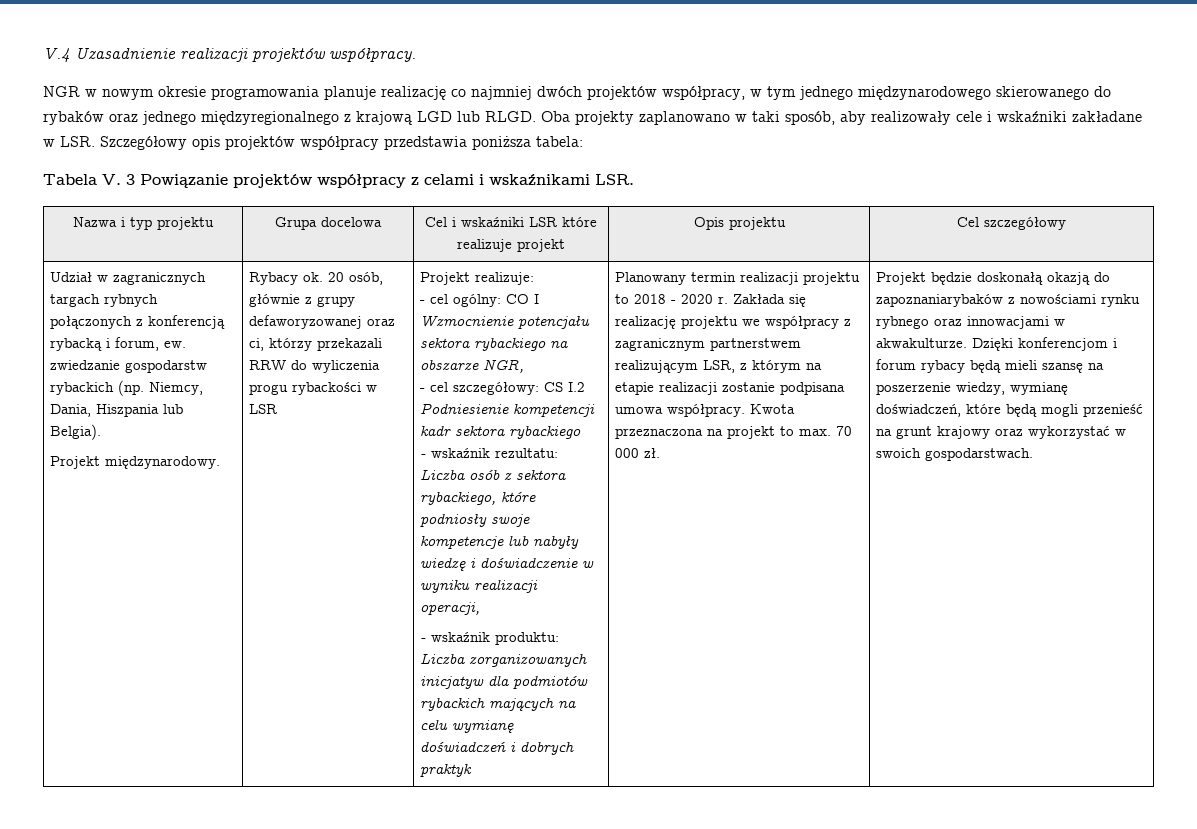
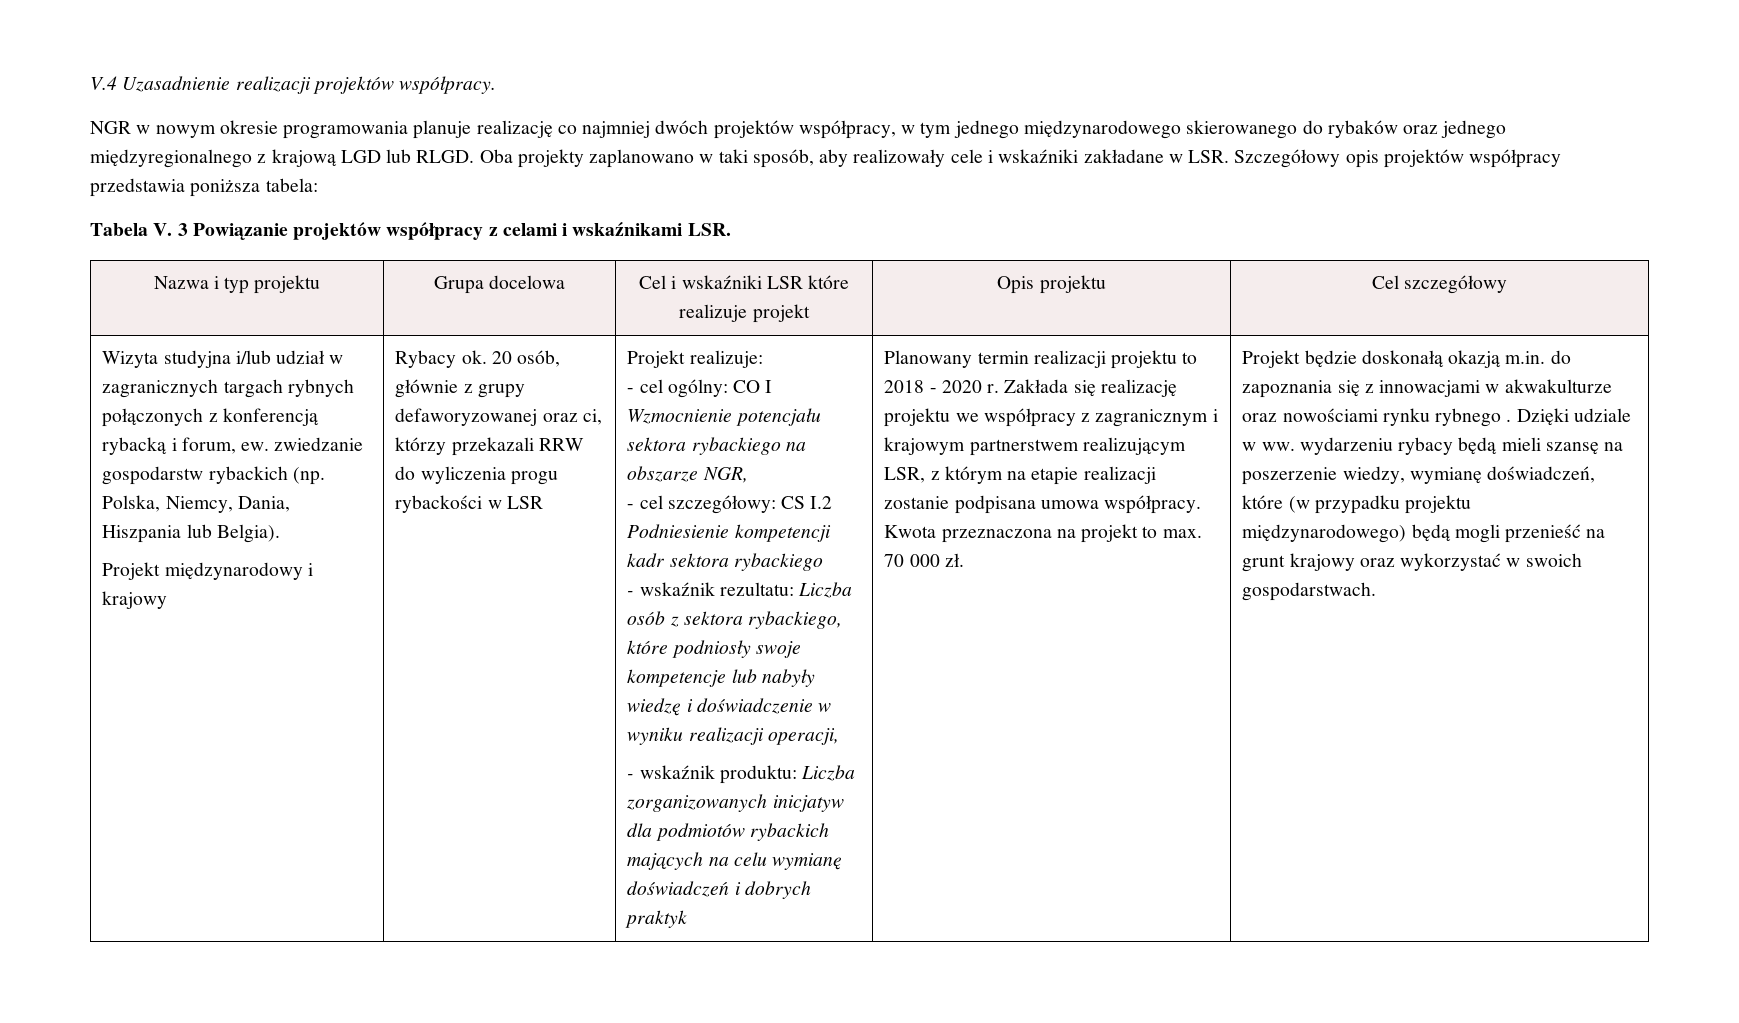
[50,272,93,282] Udział -> [102,350,326,368] Wizyta studyjna i/lub udział
(145, 388) none -> [102,495,161,512] Polska,
[105,456,221,469] międzynarodowy. -> [164,562,313,580] [102,591,168,609] międzynarodowy i krajowy
(706, 344) none -> [1212,409,1218,422] [884,437,966,455] i krajowym
[1094,272,1111,282] [876,294,1141,307] [876,316,1066,329] [876,337,1118,351] [876,359,917,370] do zapoznaniarybaków z nowościami rynku rybnego oraz innowacjami w akwakulturze. Dzięki konferencjom i forum -> [1505,350,1571,364] [1242,379,1612,398] [1242,408,1631,427] [1242,437,1393,455] m.in. do zapoznania się z innowacjami w akwakulturze oraz nowościami rynku rybnego . Dzięki udziale w ww. wydarzeniu
(1002, 409) none -> [1288,495,1472,514] [1242,524,1407,543] (w przypadku projektu międzynarodowego)

